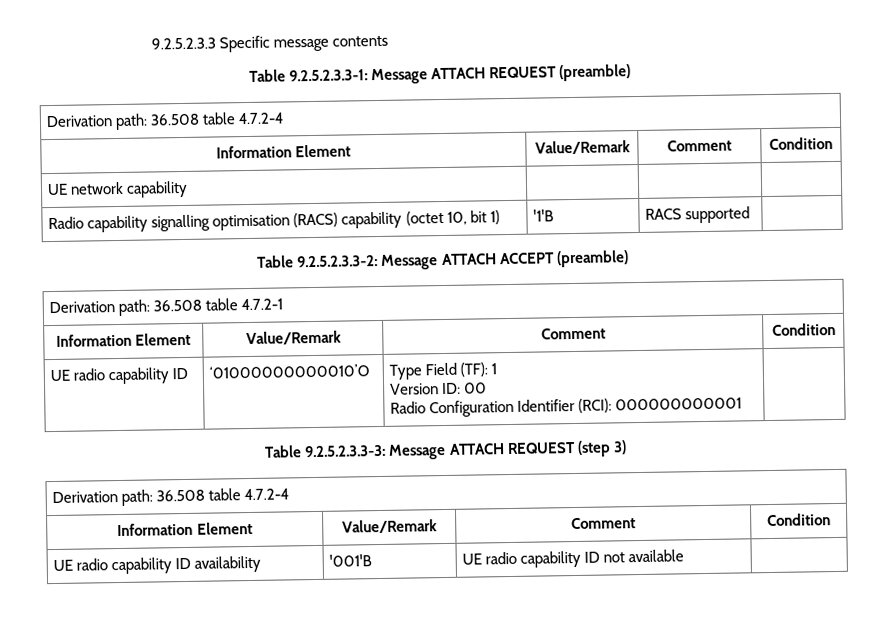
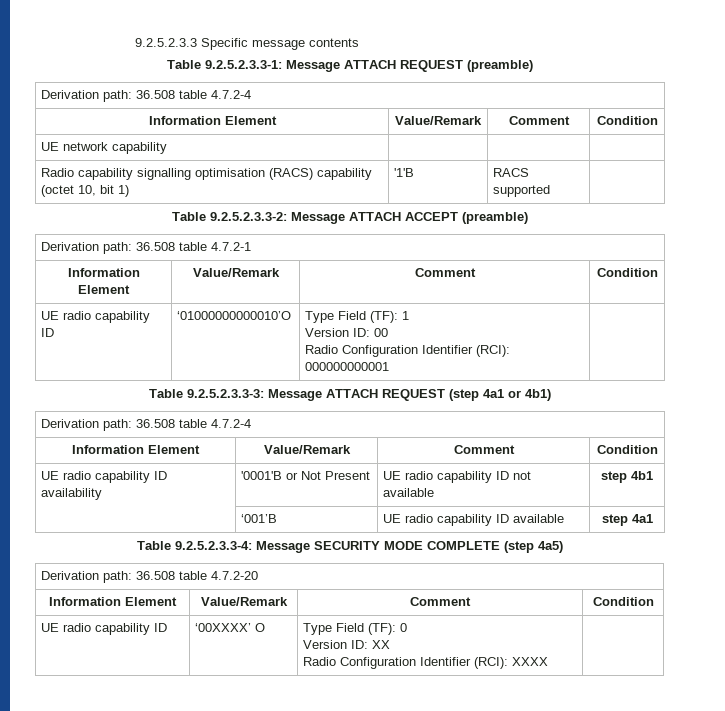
[612,440,627,455] 3) -> [483,389,551,401] 4a1 or 4b1)
[329,554,373,567] '001'B -> [241,471,371,480] '0001'B or Not Present
(685, 556) none -> [601,471,653,483] [241,514,278,523] [383,514,565,526] [601,514,653,526] [137,541,563,553] [41,571,259,583] [49,597,177,606] [200,597,288,606] [410,597,472,606] [592,597,654,606] [41,623,168,635] [195,623,266,632] [303,623,408,635] [303,640,391,649] [303,657,549,669] | step 4b1 // | ‘001’B | UE radio capability ID available | step 4a1 // Table 9.2.5.2.3.3-4: Message SECURITY MODE COMPLETE (step 4a5) // Derivation path: 36.508 table 4.7.2-20 // Information Element | Value/Remark | Comment | Condition // UE radio capability ID | ‘00XXXX’ O | Type Field (TF): 0 // Version ID: XX // Radio Configuration Identifier (RCI): XXXX

